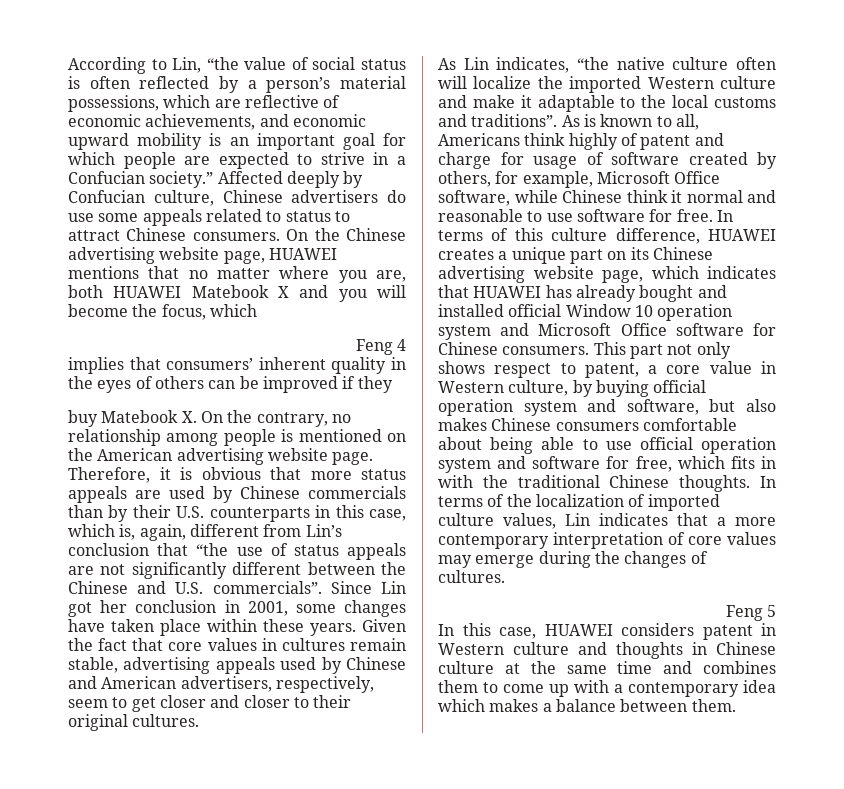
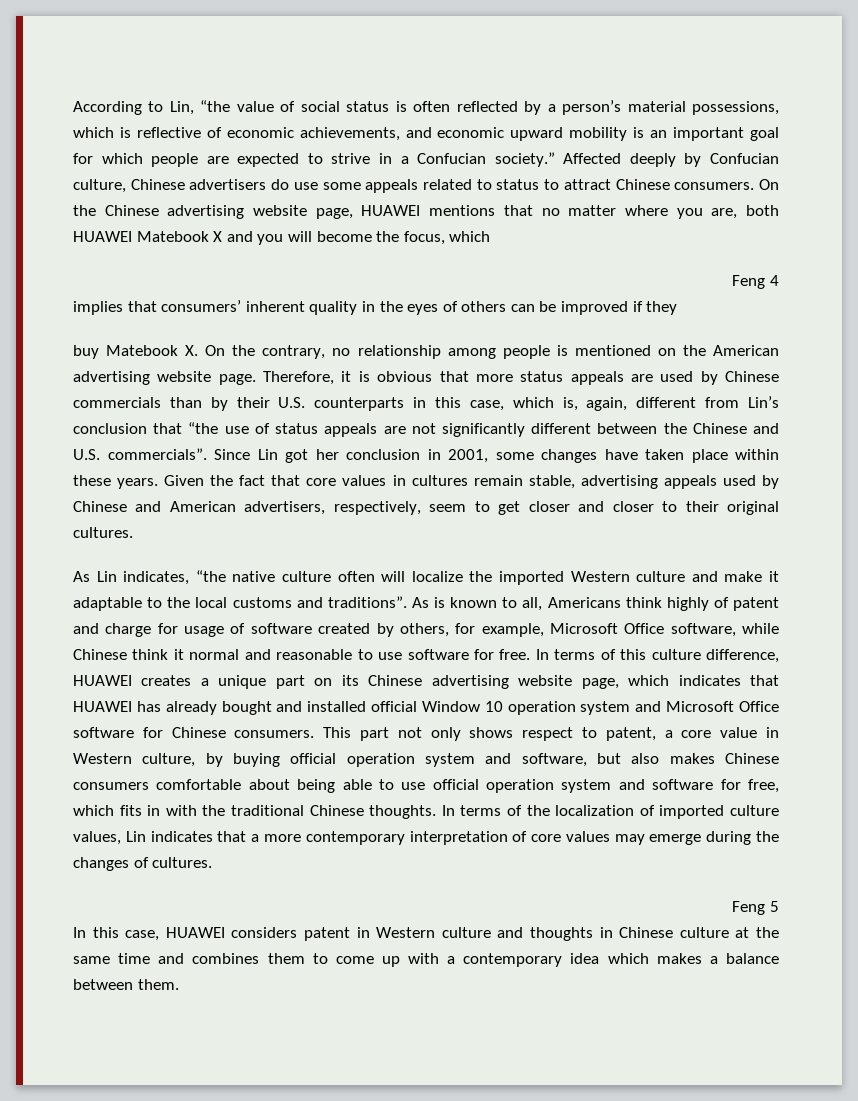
[214,99,241,108] are -> [119,127,131,138] is

